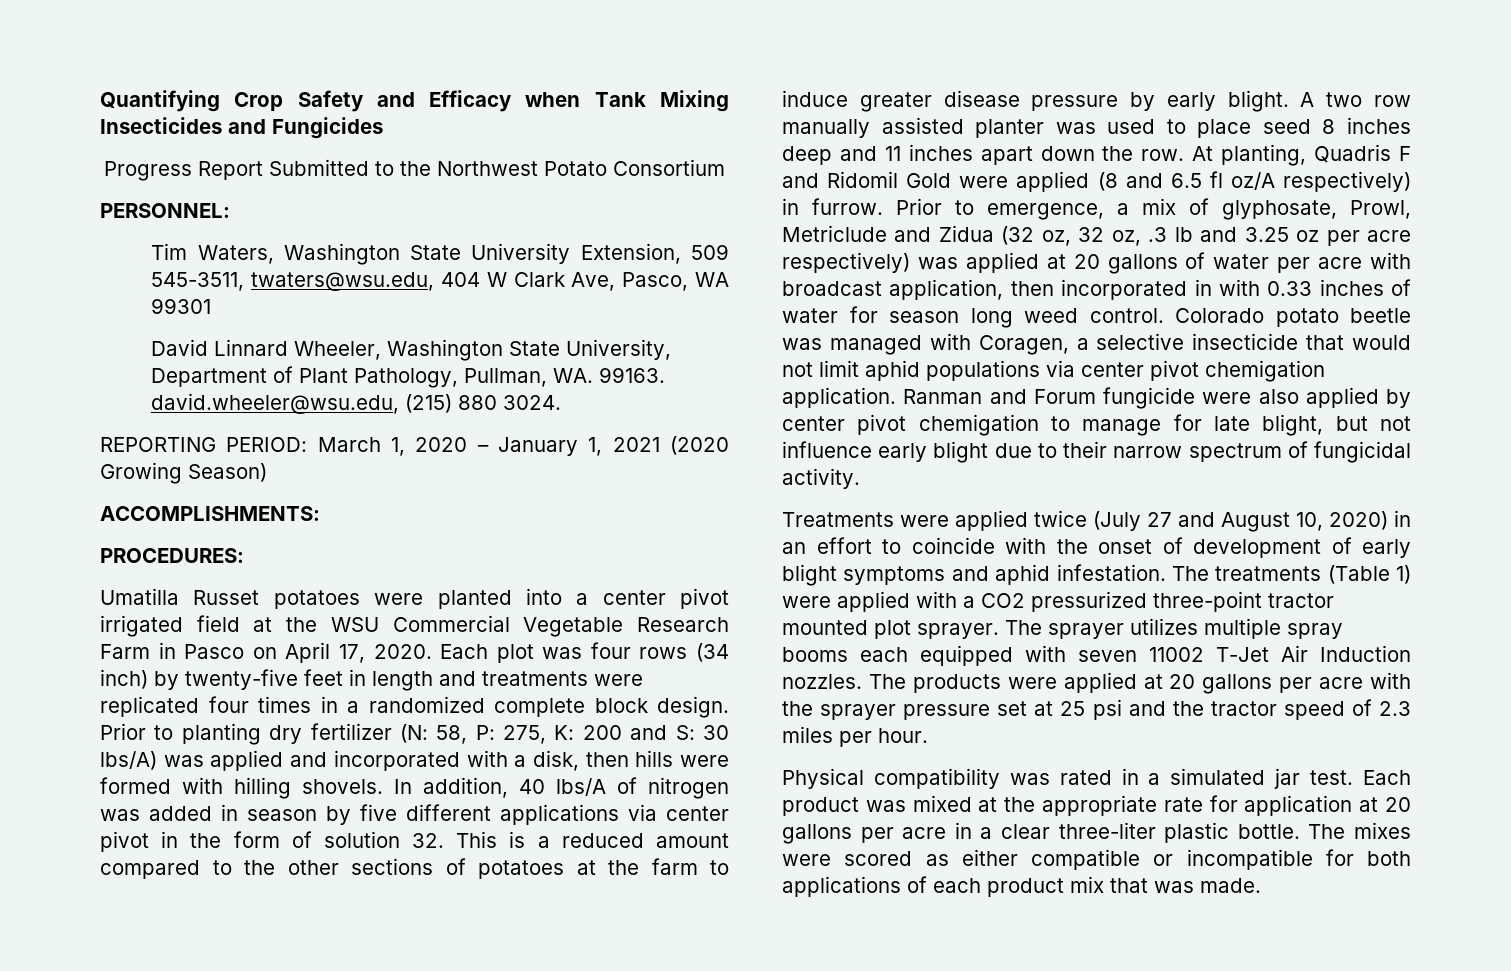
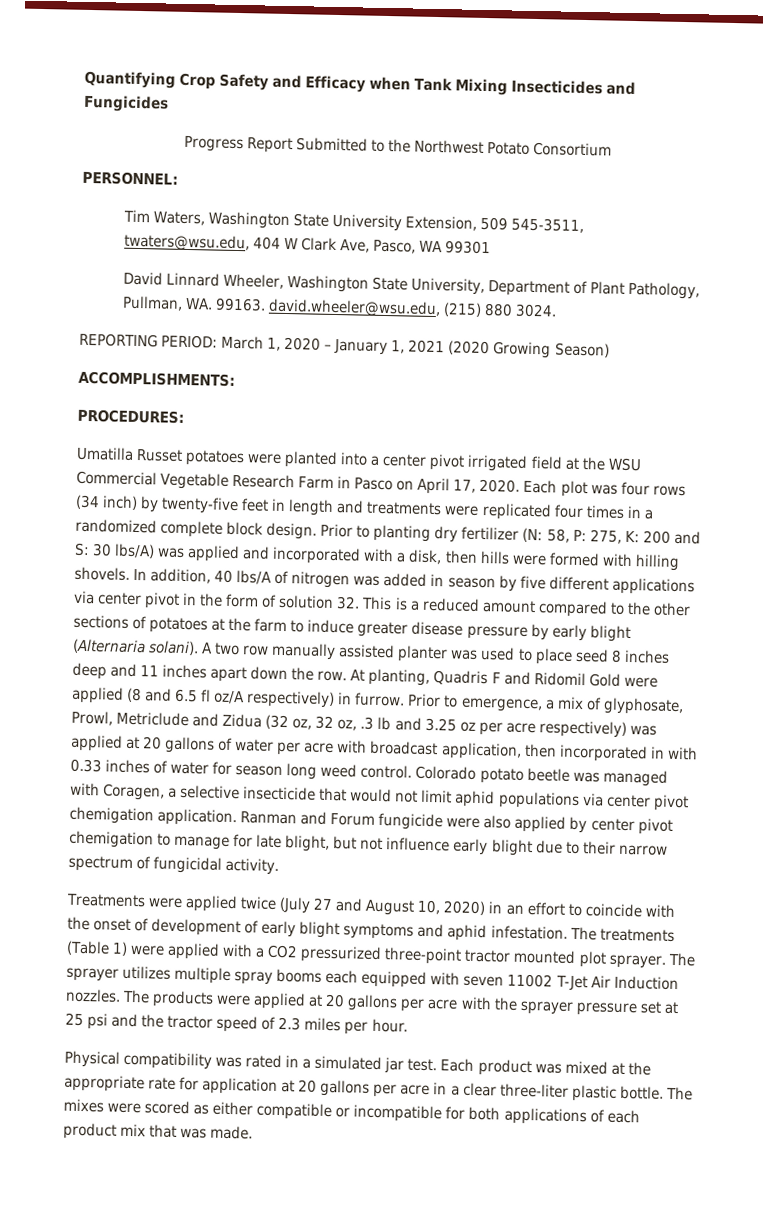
[1227,90,1289,112] blight. -> [589,625,631,643] [72,638,200,656] blight (Alternaria solani).

